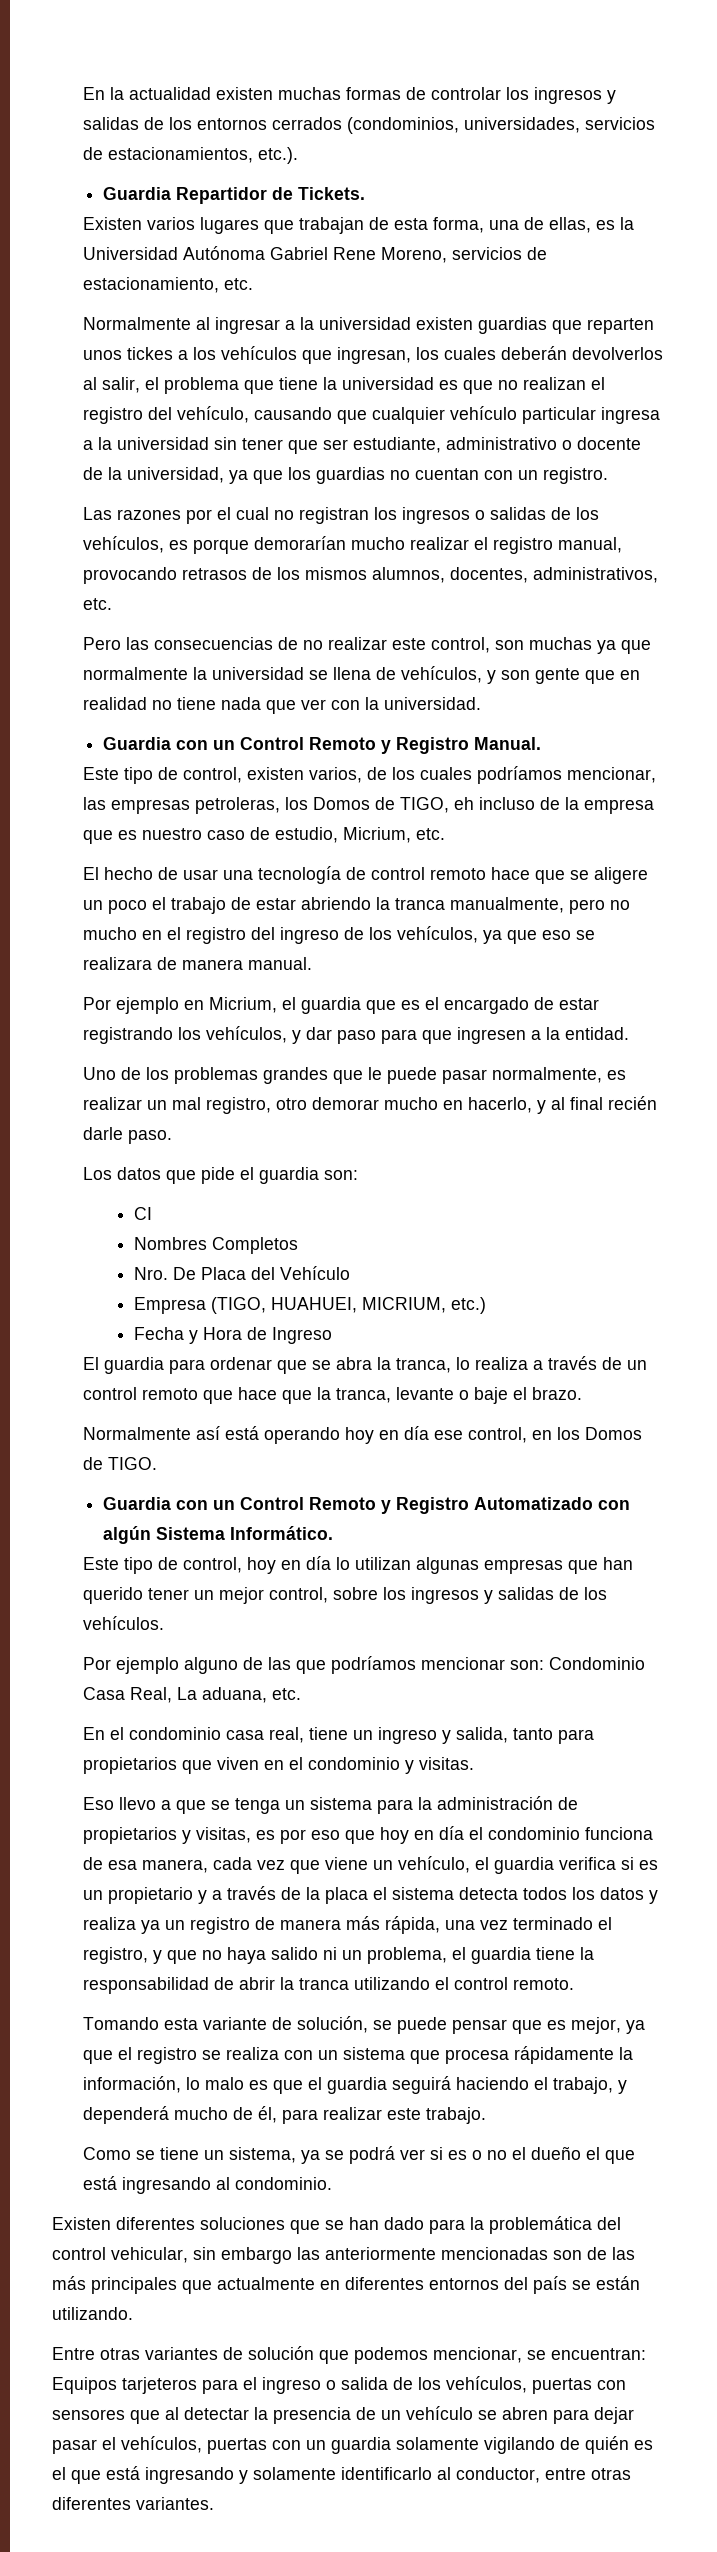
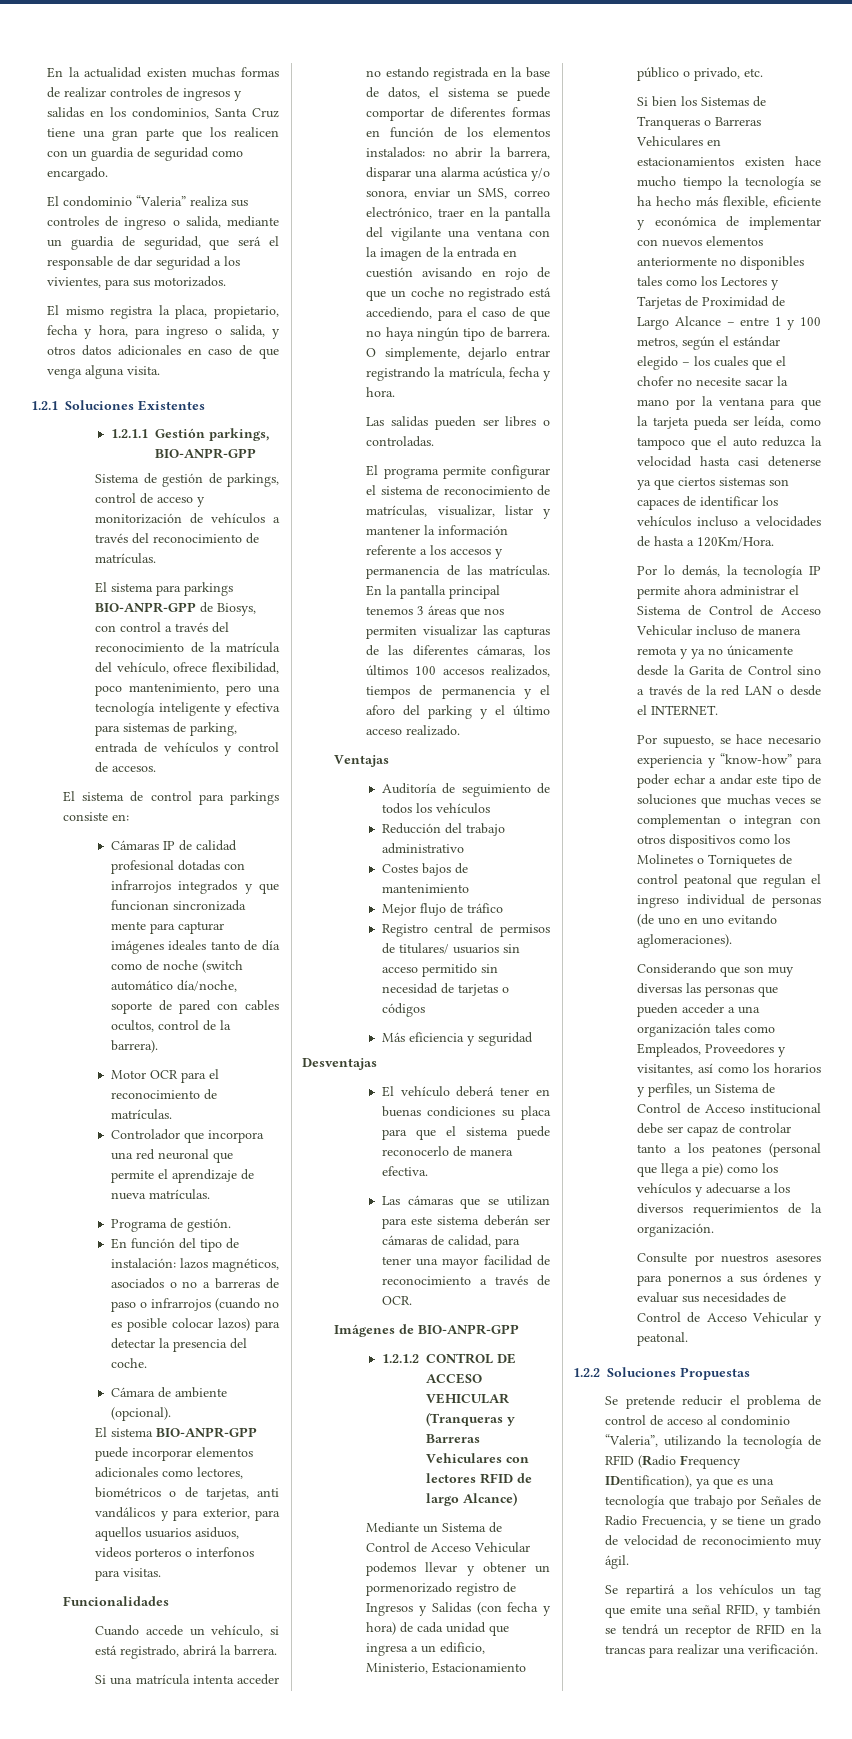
[431,87,617,104] [83,117,656,134] [83,147,299,164] [102,187,365,204] [83,217,635,234] [83,246,548,263] [83,277,254,293] [83,317,655,334] [83,346,664,364] [83,377,606,394] [83,406,661,424] [83,437,642,454] [83,467,609,484] [83,507,600,524] [83,536,623,554] [83,567,659,584] [83,598,113,610] [83,637,652,654] [83,666,641,684] [83,697,482,714] [102,737,541,754] [83,766,657,784] [83,797,655,814] [83,827,446,844] [83,866,649,884] [83,897,631,914] [83,926,596,944] [83,957,313,970] [83,997,600,1014] [83,1026,630,1044] [83,1067,627,1084] [83,1096,658,1114] [83,1127,173,1144] [83,1167,359,1184] [133,1207,152,1220] [133,1237,298,1254] [133,1266,350,1280] [133,1297,486,1314] [133,1327,332,1344] [83,1356,648,1374] [83,1387,583,1404] [83,1426,643,1444] [83,1457,158,1470] [102,1497,630,1514] [102,1526,333,1544] [83,1556,634,1574] [83,1587,608,1604] [83,1616,165,1630] [83,1656,646,1674] [83,1687,302,1703] [83,1727,595,1744] [83,1757,475,1774] [83,1796,579,1814] [83,1826,654,1844] [83,1856,659,1874] [83,1886,659,1904] [83,1916,613,1934] [83,1947,595,1964] [83,1977,575,1994] [83,2016,646,2034] [83,2046,634,2064] [83,2076,628,2094] [83,2106,487,2124] [83,2146,636,2164] [83,2176,333,2194] [52,2216,621,2234] [52,2247,635,2264] [52,2276,640,2294] [52,2307,133,2320] [52,2346,646,2364] [52,2376,626,2394] [52,2406,634,2424] [52,2436,653,2454] [52,2466,631,2484] [52,2497,214,2510] controlar los ingresos y salidas de los entornos cerrados (condominios, universidades, servicios de estacionamientos, etc.). // Guardia Repartidor de Tickets. // Existen varios lugares que trabajan de esta forma, una de ellas, es la Universidad Autónoma Gabriel Rene Moreno, servicios de estacionamiento, etc. // Normalmente al ingresar a la universidad existen guardias que reparten unos tickes a los vehículos que ingresan, los cuales deberán devolverlos al salir, el problema que tiene la universidad es que no realizan el registro del vehículo, causando que cualquier vehículo particular ingresa a la universidad sin tener que ser estudiante, administrativo o docente de la universidad, ya que los guardias no cuentan con un registro. // Las razones por el cual no registran los ingresos o salidas de los vehículos, es porque demorarían mucho realizar el registro manual, provocando retrasos de los mismos alumnos, docentes, administrativos, etc. // Pero las consecuencias de no realizar este control, son muchas ya que normalmente la universidad se llena de vehículos, y son gente que en realidad no tiene nada que ver con la universidad. // Guardia con un Control Remoto y Registro Manual. // Este tipo de control, existen varios, de los cuales podríamos mencionar, las empresas petroleras, los Domos de TIGO, eh incluso de la empresa que es nuestro caso de estudio, Micrium, etc. // El hecho de usar una tecnología de control remoto hace que se aligere un poco el trabajo de estar abriendo la tranca manualmente, pero no mucho en el registro del ingreso de los vehículos, ya que eso se realizara de manera manual. // Por ejemplo en Micrium, el guardia que es el encargado de estar registrando los vehículos, y dar paso para que ingresen a la entidad. // Uno de los problemas grandes que le puede pasar normalmente, es realizar un mal registro, otro demorar mucho en hacerlo, y al final recién darle paso. // Los datos que pide el guardia son: // CI // Nombres Completos // Nro. De Placa del Vehículo // Empresa (TIGO, HUAHUEI, MICRIUM, etc.) // Fecha y Hora de Ingreso // El guardia para ordenar que se abra la tranca, lo realiza a través de un control remoto que hace que la tranca, levante o baje el brazo. // Normalmente así está operando hoy en día ese control, en los Domos de TIGO. // Guardia con un Control Remoto y Registro Automatizado con algún Sistema Informático. // Este tipo de control, hoy en día lo utilizan algunas empresas que han querido tener un mejor control, sobre los ingresos y salidas de los vehículos. // Por ejemplo alguno de las que podríamos mencionar son: Condominio Casa Real, La aduana, etc. // En el condominio casa real, tiene un ingreso y salida, tanto para propietarios que viven en el condominio y visitas. // Eso llevo a que se tenga un sistema para la administración de propietarios y visitas, es por eso que hoy en día el condominio funciona de esa manera, cada vez que viene un vehículo, el guardia verifica si es un propietario y a través de la placa el sistema detecta todos los datos y realiza ya un registro de manera más rápida, una vez terminado el registro, y que no haya salido ni un problema, el guardia tiene la responsabilidad de abrir la tranca utilizando el control remoto. // Tomando esta variante de solución, se puede pensar que es mejor, ya que el registro se realiza con un sistema que procesa rápidamente la información, lo malo es que el guardia seguirá haciendo el trabajo, y dependerá mucho de él, para realizar este trabajo. // Como se tiene un sistema, ya se podrá ver si es o no el dueño el que está ingresando al condominio. // Existen diferentes soluciones que se han dado para la problemática del control vehicular, sin embargo las anteriormente mencionadas son de las más principales que actualmente en diferentes entornos del país se están utilizando. // Entre otras variantes de solución que podemos mencionar, se encuentran: Equipos tarjeteros para el ingreso o salida de los vehículos, puertas con sensores que al detectar la presencia de un vehículo se abren para dejar pasar el vehículos, puertas con un guardia solamente vigilando de quién es el que está ingresando y solamente identificarlo al conductor, entre otras diferentes variantes. -> [64,87,243,101] [47,107,279,119] [47,127,279,141] [47,147,244,161] [47,167,109,181] [47,195,249,207] [47,216,279,230] [47,236,279,250] [47,256,241,270] [47,276,227,290] [47,305,279,319] [47,325,280,339] [47,345,279,359] [47,365,161,379] [31,400,205,411] [110,428,269,441] [154,448,256,459] [95,473,279,487] [95,493,206,507] [95,513,280,524] [95,533,260,544] [95,553,157,564] [95,582,234,596] [95,602,257,616] [95,622,230,633] [95,642,280,653] [95,662,279,674] [95,683,280,696] [95,702,280,716] [95,722,238,736] [95,742,279,756] [95,762,157,773] [63,791,279,805] [63,812,130,821] [110,840,237,851] [110,860,245,874] [110,880,279,894] [110,900,246,911] [110,921,224,934] [110,940,280,954] [110,960,243,973] [110,980,237,992] [110,1000,279,1014] [110,1020,231,1032] [110,1040,158,1053] [110,1069,219,1083] [110,1089,217,1100] [110,1109,172,1120] [110,1129,264,1143] [110,1149,233,1163] [110,1169,254,1183] [110,1189,210,1200] [110,1218,231,1232] [110,1238,239,1252] [110,1258,279,1272] [110,1278,280,1289] [110,1298,279,1312] [110,1318,280,1332] [110,1338,247,1352] [110,1358,147,1368] [110,1387,227,1398] [110,1407,171,1421] [95,1427,258,1438] [95,1447,254,1461] [95,1467,244,1479] [95,1487,279,1500] [95,1507,280,1521] [95,1527,240,1541] [95,1547,255,1561] [95,1568,162,1581] [63,1596,170,1606] [95,1625,279,1637] [95,1645,278,1659] [95,1674,279,1685] [366,67,550,81] [366,87,550,101] [366,107,550,121] [366,127,550,138] [366,147,550,159] [366,167,550,181] [366,188,550,199] [366,207,551,221] [366,227,550,241] [366,247,518,261] [366,267,550,280] [366,287,551,301] [366,307,550,321] [366,327,550,341] [366,347,550,361] [366,367,551,381] [366,387,396,397] [366,416,550,430] [366,436,435,447] [366,465,550,479] [366,485,550,496] [366,505,551,519] [366,525,509,535] [366,545,504,559] [366,565,550,579] [366,585,501,599] [366,605,505,619] [366,625,550,639] [366,645,550,657] [366,665,550,677] [366,685,550,699] [366,705,550,719] [366,725,461,736] [334,755,390,767] [381,783,550,797] [381,803,490,814] [381,823,505,836] [381,843,464,854] [381,863,468,876] [381,884,469,893] [381,903,503,916] [381,923,550,937] [381,943,520,954] [381,963,498,977] [381,983,509,996] [381,1003,425,1017] [381,1032,533,1046] [302,1058,377,1070] [381,1086,550,1097] [381,1106,551,1120] [381,1126,550,1140] [381,1146,513,1157] [381,1166,428,1176] [381,1195,550,1209] [381,1215,550,1229] [381,1235,520,1249] [381,1255,550,1269] [381,1275,550,1286] [381,1296,412,1305] [334,1324,520,1337] [381,1353,516,1364] [425,1373,482,1384] [425,1393,509,1404] [425,1412,515,1426] [425,1434,480,1443] [425,1453,529,1463] [425,1473,532,1484] [425,1492,517,1506] [366,1522,503,1533] [366,1542,531,1553] [366,1562,550,1576] [366,1582,517,1596] [366,1602,551,1616] [366,1622,510,1636] [366,1642,486,1656] [366,1662,527,1674] [637,67,764,81] [637,96,767,107] [637,116,762,130] [636,136,722,147] [637,156,821,166] [637,176,821,190] [637,196,821,208] [637,216,821,230] [637,236,764,247] [637,256,805,270] [637,276,780,290] [637,296,786,309] [637,316,821,330] [637,336,781,350] [637,356,787,370] [637,376,789,386] [637,396,821,410] [637,416,821,430] [637,436,822,450] [637,456,821,467] [637,477,790,490] [637,496,779,510] [637,516,821,527] [637,536,775,547] [637,565,821,579] [637,585,800,599] [637,605,821,616] [636,625,802,636] [637,645,794,659] [637,665,821,676] [637,685,821,696] [637,705,719,716] [637,734,821,748] [637,753,822,768] [637,774,821,788] [637,794,821,808] [637,814,821,828] [637,834,791,848] [637,854,793,868] [637,874,821,888] [637,894,821,908] [637,914,778,927] [637,934,733,948] [637,963,795,977] [637,983,779,997] [637,1003,761,1017] [637,1023,776,1037] [637,1043,787,1057] [637,1063,821,1075] [637,1083,776,1097] [637,1103,821,1114] [637,1123,792,1137] [637,1143,821,1157] [637,1163,779,1177] [637,1183,791,1197] [637,1203,822,1217] [637,1223,715,1237] [637,1252,821,1266] [637,1272,822,1286] [637,1292,787,1303] [637,1312,822,1326] [637,1332,689,1346] [573,1367,750,1380] [605,1395,821,1409] [605,1415,791,1426] [605,1434,821,1449] [605,1455,742,1469] [605,1475,775,1489] [605,1495,821,1509] [605,1515,821,1529] [605,1535,822,1549] [605,1555,630,1569] [605,1584,821,1598] [605,1604,821,1618] [605,1624,822,1638] [605,1644,819,1658] realizar controles de ingresos y salidas en los condominios, Santa Cruz tiene una gran parte que los realicen con un guardia de seguridad como encargado. // El condominio “Valeria” realiza sus controles de ingreso o salida, mediante un guardia de seguridad, que será el responsable de dar seguridad a los vivientes, para sus motorizados. // El mismo registra la placa, propietario, fecha y hora, para ingreso o salida, y otros datos adicionales en caso de que venga alguna visita. // 1.2.1 Soluciones Existentes // 1.2.1.1 Gestión parkings, BIO-ANPR-GPP // Sistema de gestión de parkings, control de acceso y monitorización de vehículos a través del reconocimiento de matrículas. // El sistema para parkings BIO-ANPR-GPP de Biosys, con control a través del reconocimiento de la matrícula del vehículo, ofrece flexibilidad, poco mantenimiento, pero una tecnología inteligente y efectiva para sistemas de parking, entrada de vehículos y control de accesos. // El sistema de control para parkings consiste en: // Cámaras IP de calidad profesional dotadas con infrarrojos integrados y que funcionan sincronizada mente para capturar imágenes ideales tanto de día como de noche (switch automático día/noche, soporte de pared con cables ocultos, control de la barrera). // Motor OCR para el reconocimiento de matrículas. // Controlador que incorpora una red neuronal que permite el aprendizaje de nueva matrículas. // Programa de gestión. // En función del tipo de instalación: lazos magnéticos, asociados o no a barreras de paso o infrarrojos (cuando no es posible colocar lazos) para detectar la presencia del coche. // Cámara de ambiente (opcional). // El sistema BIO-ANPR-GPP puede incorporar elementos adicionales como lectores, biométricos o de tarjetas, anti vandálicos y para exterior, para aquellos usuarios asiduos, videos porteros o interfonos para visitas. // Funcionalidades // Cuando accede un vehículo, si está registrado, abrirá la barrera. // Si una matrícula intenta acceder no estando registrada en la base de datos, el sistema se puede comportar de diferentes formas en función de los elementos instalados: no abrir la barrera, disparar una alarma acústica y/o sonora, enviar un SMS, correo electrónico, traer en la pantalla del vigilante una ventana con la imagen de la entrada en cuestión avisando en rojo de que un coche no registrado está accediendo, para el caso de que no haya ningún tipo de barrera. O simplemente, dejarlo entrar registrando la matrícula, fecha y hora. // Las salidas pueden ser libres o controladas. // El programa permite configurar el sistema de reconocimiento de matrículas, visualizar, listar y mantener la información referente a los accesos y permanencia de las matrículas. En la pantalla principal tenemos 3 áreas que nos permiten visualizar las capturas de las diferentes cámaras, los últimos 100 accesos realizados, tiempos de permanencia y el aforo del parking y el último acceso realizado. // Ventajas // Auditoría de seguimiento de todos los vehículos // Reducción del trabajo administrativo // Costes bajos de mantenimiento // Mejor flujo de tráfico // Registro central de permisos de titulares/ usuarios sin acceso permitido sin necesidad de tarjetas o códigos // Más eficiencia y seguridad // Desventajas // El vehículo deberá tener en buenas condiciones su placa para que el sistema puede reconocerlo de manera efectiva. // Las cámaras que se utilizan para este sistema deberán ser cámaras de calidad, para tener una mayor facilidad de reconocimiento a través de OCR. // Imágenes de BIO-ANPR-GPP // 1.2.1.2 CONTROL DE ACCESO VEHICULAR (Tranqueras y Barreras Vehiculares con lectores RFID de largo Alcance) // Mediante un Sistema de Control de Acceso Vehicular podemos llevar y obtener un pormenorizado registro de Ingresos y Salidas (con fecha y hora) de cada unidad que ingresa a un edificio, Ministerio, Estacionamiento público o privado, etc. // Si bien los Sistemas de Tranqueras o Barreras Vehiculares en estacionamientos existen hace mucho tiempo la tecnología se ha hecho más flexible, eficiente y económica de implementar con nuevos elementos anteriormente no disponibles tales como los Lectores y Tarjetas de Proximidad de Largo Alcance – entre 1 y 100 metros, según el estándar elegido – los cuales que el chofer no necesite sacar la mano por la ventana para que la tarjeta pueda ser leída, como tampoco que el auto reduzca la velocidad hasta casi detenerse ya que ciertos sistemas son capaces de identificar los vehículos incluso a velocidades de hasta a 120Km/Hora. // Por lo demás, la tecnología IP permite ahora administrar el Sistema de Control de Acceso Vehicular incluso de manera remota y ya no únicamente desde la Garita de Control sino a través de la red LAN o desde el INTERNET. // Por supuesto, se hace necesario experiencia y “know-how” para poder echar a andar este tipo de soluciones que muchas veces se complementan o integran con otros dispositivos como los Molinetes o Torniquetes de control peatonal que regulan el ingreso individual de personas (de uno en uno evitando aglomeraciones). // Considerando que son muy diversas las personas que pueden acceder a una organización tales como Empleados, Proveedores y visitantes, así como los horarios y perfiles, un Sistema de Control de Acceso institucional debe ser capaz de controlar tanto a los peatones (personal que llega a pie) como los vehículos y adecuarse a los diversos requerimientos de la organización. // Consulte por nuestros asesores para ponernos a sus órdenes y evaluar sus necesidades de Control de Acceso Vehicular y peatonal. // 1.2.2 Soluciones Propuestas // Se pretende reducir el problema de control de acceso al condominio “Valeria”, utilizando la tecnología de RFID (Radio Frequency IDentification), ya que es una tecnología que trabajo por Señales de Radio Frecuencia, y se tiene un grado de velocidad de reconocimiento muy ágil. // Se repartirá a los vehículos un tag que emite una señal RFID, y también se tendrá un receptor de RFID en la trancas para realizar una verificación.

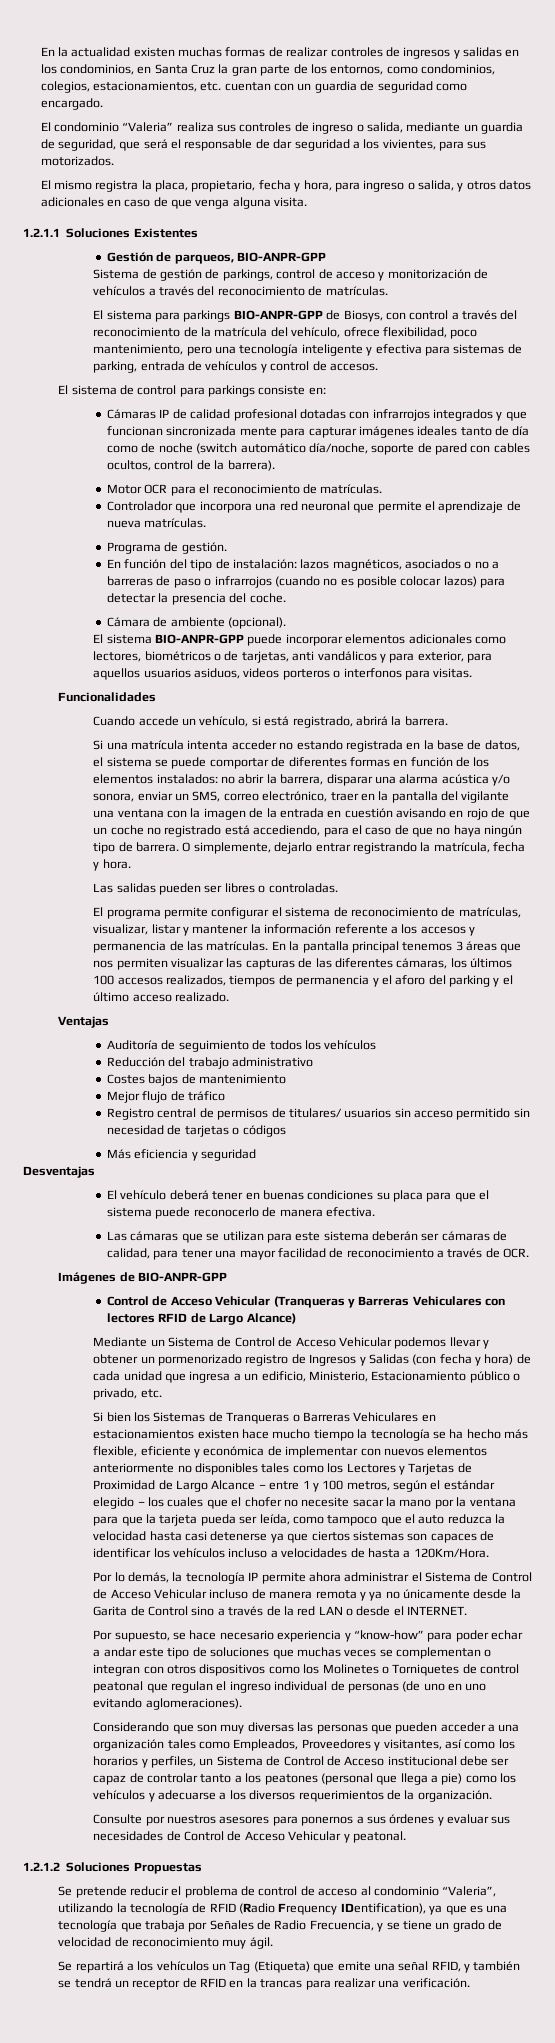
(210, 113) none -> [137,66,152,74] en
[47,127,279,141] tiene una gran parte que los realicen -> [218,64,496,76] [40,81,271,93] la gran parte de los entornos, como condominios, colegios, estacionamientos, etc. cuentan
[31,401,58,410] 1.2.1 -> [23,228,60,237] 1.2.1.1
[110,428,269,441] 1.2.1.1 Gestión parkings, -> [107,252,234,264] Gestión de parqueos,
[381,1353,516,1364] [425,1373,482,1384] [425,1393,509,1404] 1.2.1.2 CONTROL DE ACCESO VEHICULAR -> [107,1296,271,1306] Control de Acceso Vehicular
[425,1493,459,1506] largo -> [209,1313,244,1325] Largo
[573,1368,600,1377] 1.2.2 -> [23,1862,60,1871] 1.2.1.2
[693,1495,733,1508] trabajo -> [144,1920,185,1932] trabaja
[804,1585,821,1598] tag -> [229,1961,310,1973] Tag (Etiqueta)

